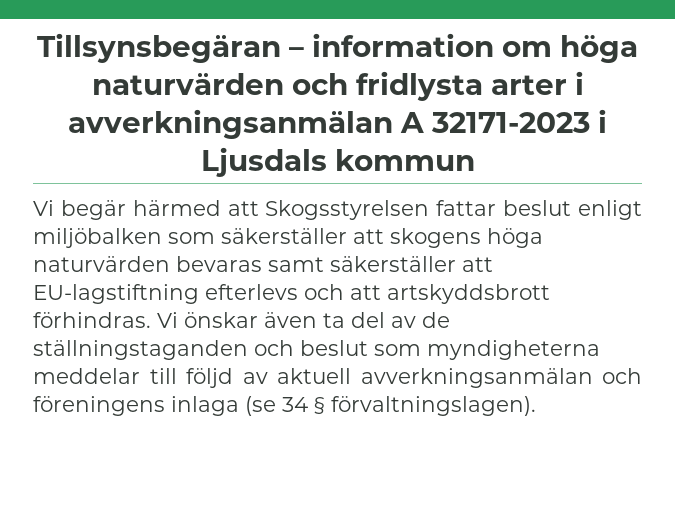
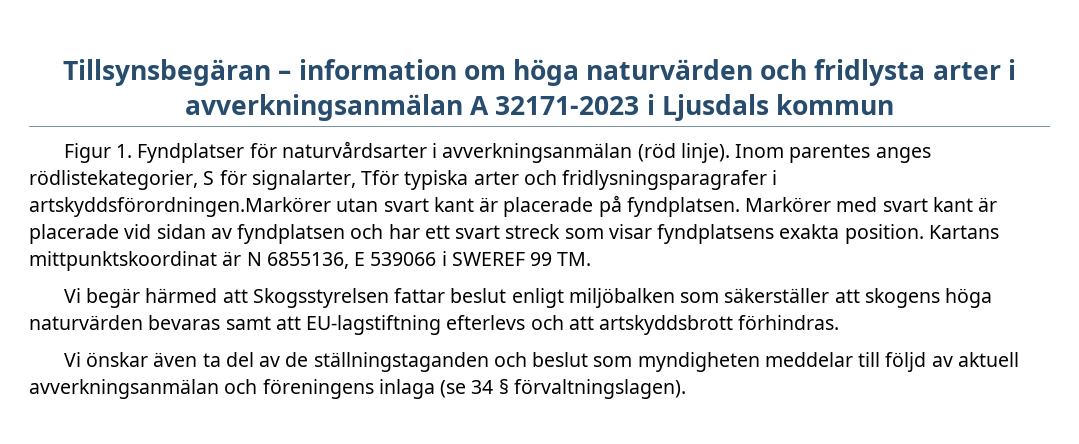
(475, 160) none -> [63,141,931,163] [29,170,778,190] [29,195,998,217] [29,224,999,244] [29,251,592,271] // Figur 1. Fyndplatser för naturvårdsarter i avverkningsanmälan (röd linje). Inom parentes anges rödlistekategorier, S för signalarter, Tför typiska arter och fridlysningsparagrafer i artskyddsförordningen.Markörer utan svart kant är placerade på fyndplatsen. Markörer med svart kant är placerade vid sidan av fyndplatsen och har ett svart streck som visar fyndplatsens exakta position. Kartans mittpunktskoordinat är N 6855136, E 539066 i SWEREF 99 TM.
[330,256,456,272] säkerställer -> (271, 323) none
(151, 320) none -> (840, 322) //
[427,340,600,360] myndigheterna -> [637,352,760,372] myndigheten

